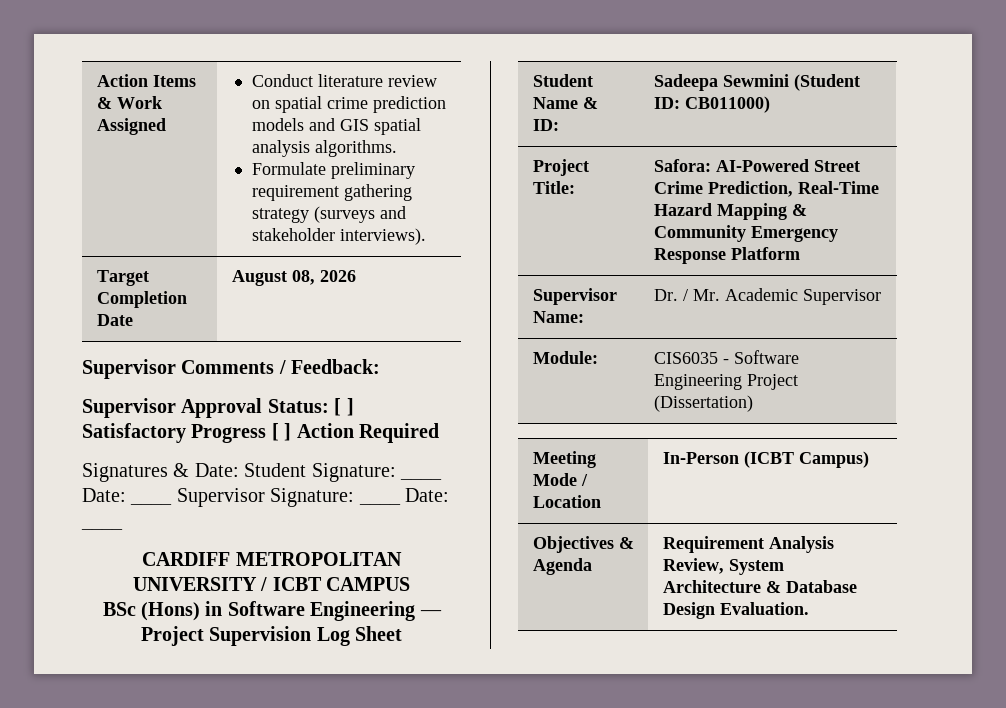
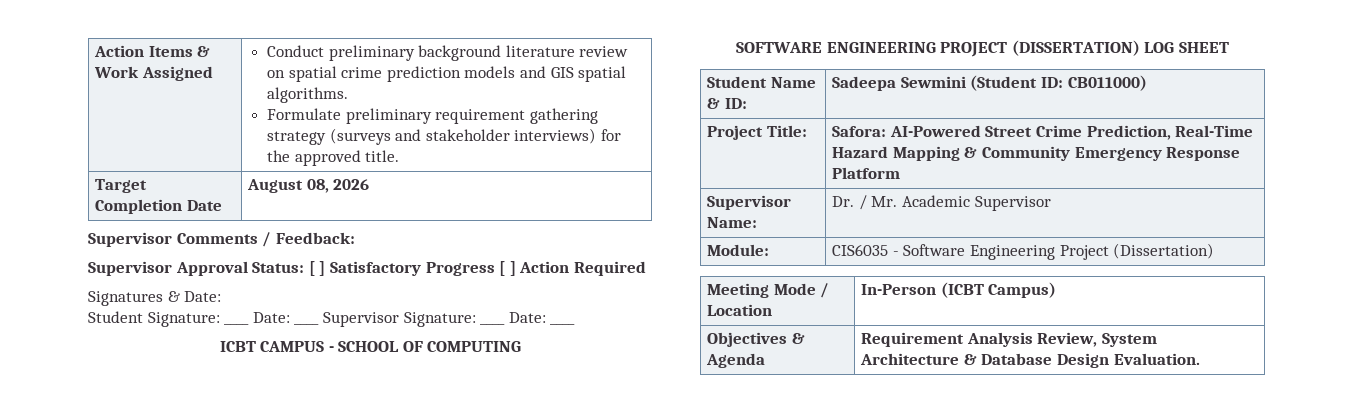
(313, 80) none -> [328,45,502,61] preliminary background
[251,140,310,157] analysis -> (627, 74) none
[339,228,426,245] interviews). -> [514,128,621,144] [266,150,400,166] interviews) for the approved title.
(239, 470) none -> (222, 296) //
[142,552,402,566] [132,577,411,591] [102,601,442,621] [140,626,403,646] CARDIFF METROPOLITAN UNIVERSITY / ICBT CAMPUS // BSc (Hons) in Software Engineering — Project Supervision Log Sheet -> [219,341,522,352] [736,40,1229,57] ICBT CAMPUS - SCHOOL OF COMPUTING // SOFTWARE ENGINEERING PROJECT (DISSERTATION) LOG SHEET

